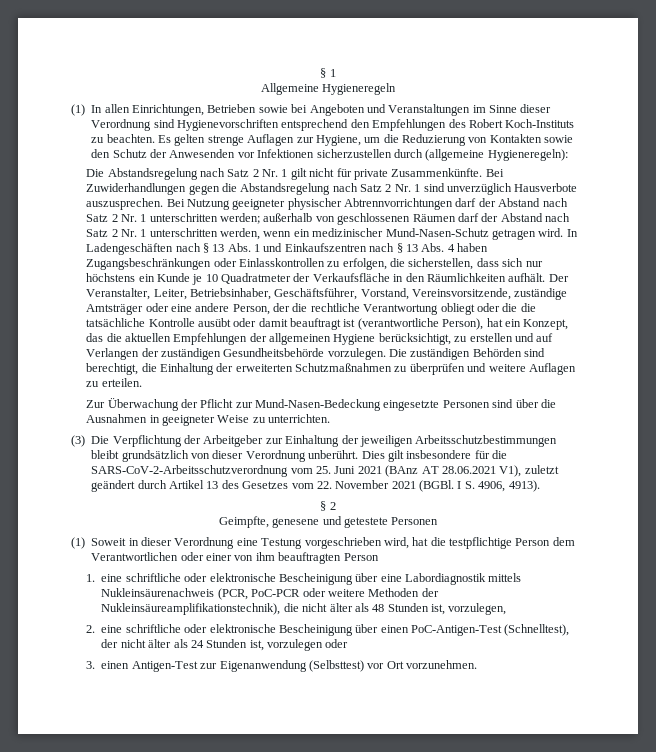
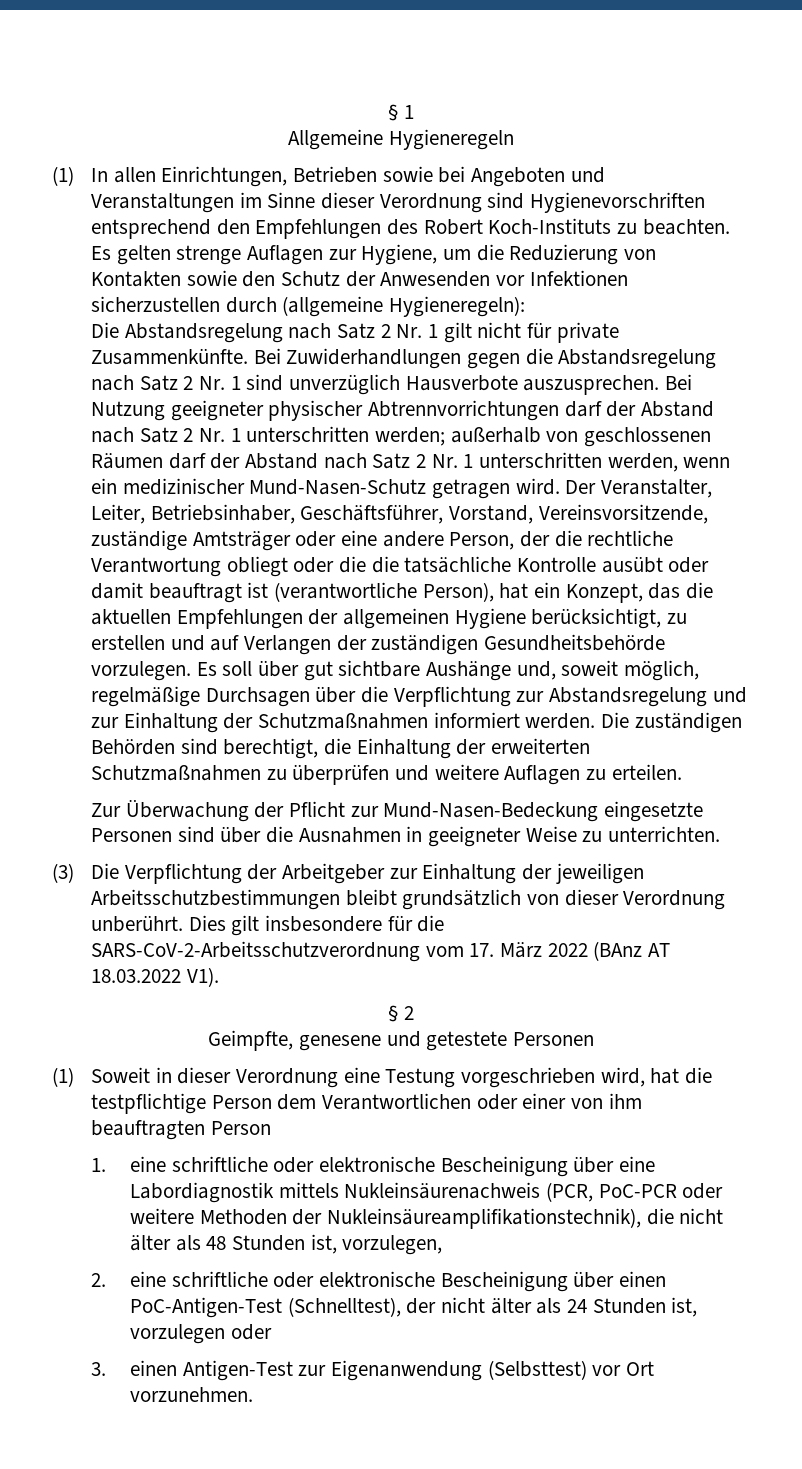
[566,229,578,237] [86,243,489,255] [86,258,543,270] [86,273,546,285] In Ladengeschäften nach § 13 Abs. 1 und Einkaufszentren nach § 13 Abs. 4 haben Zugangsbeschränkungen oder Einlasskontrollen zu erfolgen, die sicherstellen, dass sich nur höchstens ein Kunde je 10 Quadratmeter der Verkaufsfläche in den Räumlichkeiten aufhält. -> (560, 486) none
(386, 354) none -> [196,660,700,681] [91,686,747,707] [91,712,596,733] Es soll über gut sichtbare Aushänge und, soweit möglich, regelmäßige Durchsagen über die Verpflichtung zur Abstandsregelung und zur Einhaltung der Schutzmaßnahmen informiert werden.
[316,465,559,477] [91,480,540,492] 25. Juni 2021 (BAnz AT 28.06.2021 V1), zuletzt geändert durch Artikel 13 des Gesetzes vom 22. November 2021 (BGBl. I S. 4906, 4913). -> [469,941,671,961] [91,967,219,987] 17. März 2022 (BAnz AT 18.03.2022 V1).

